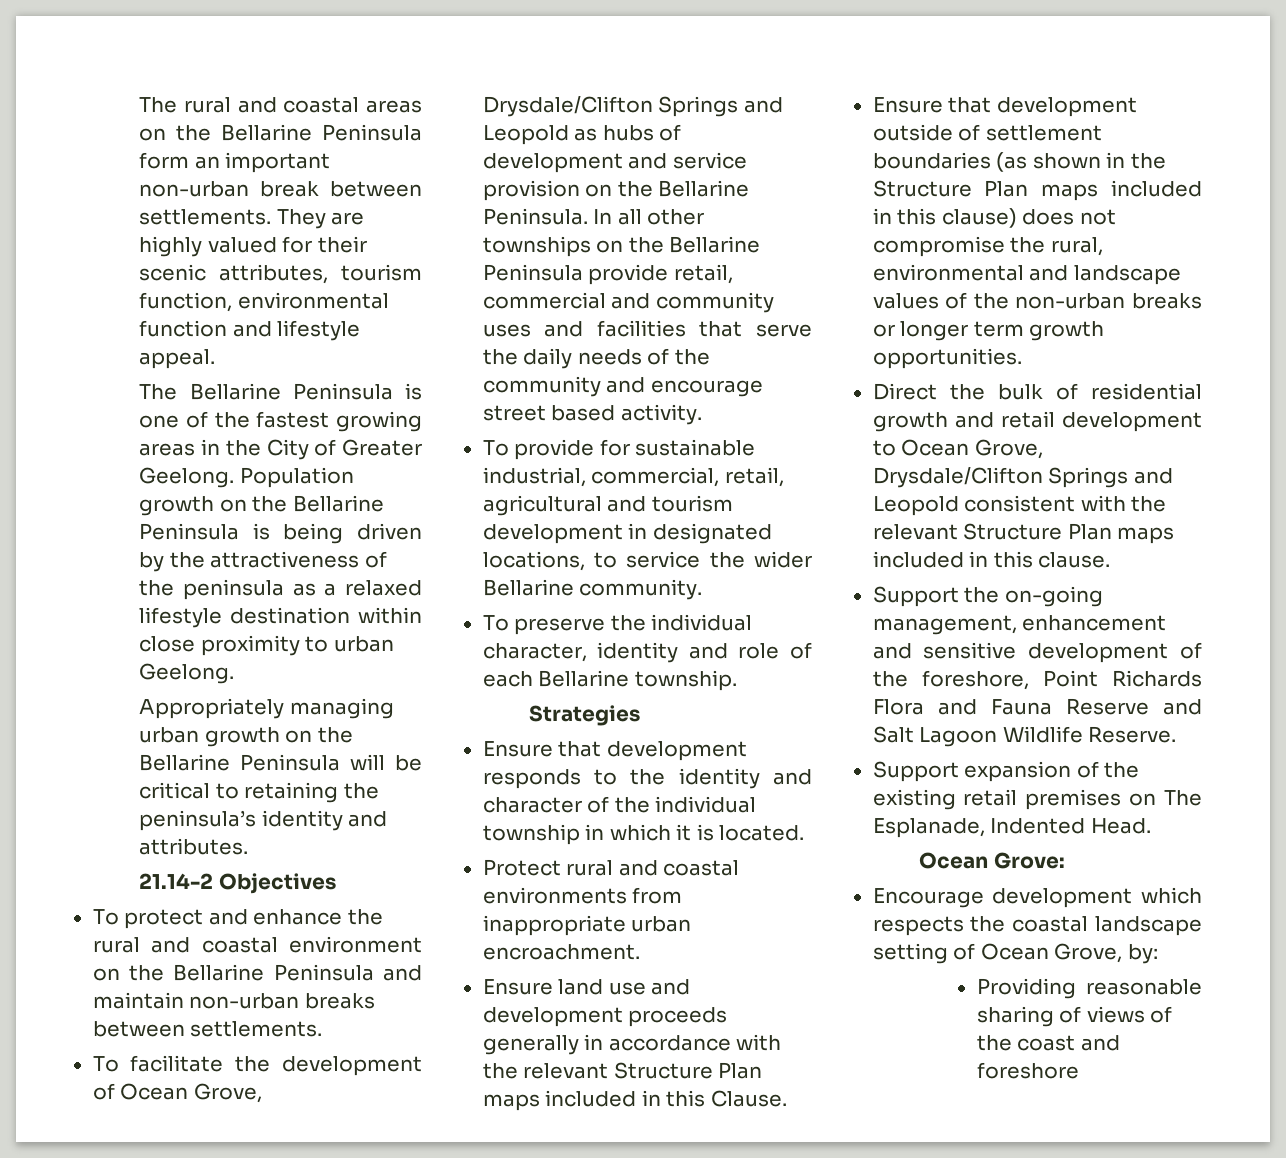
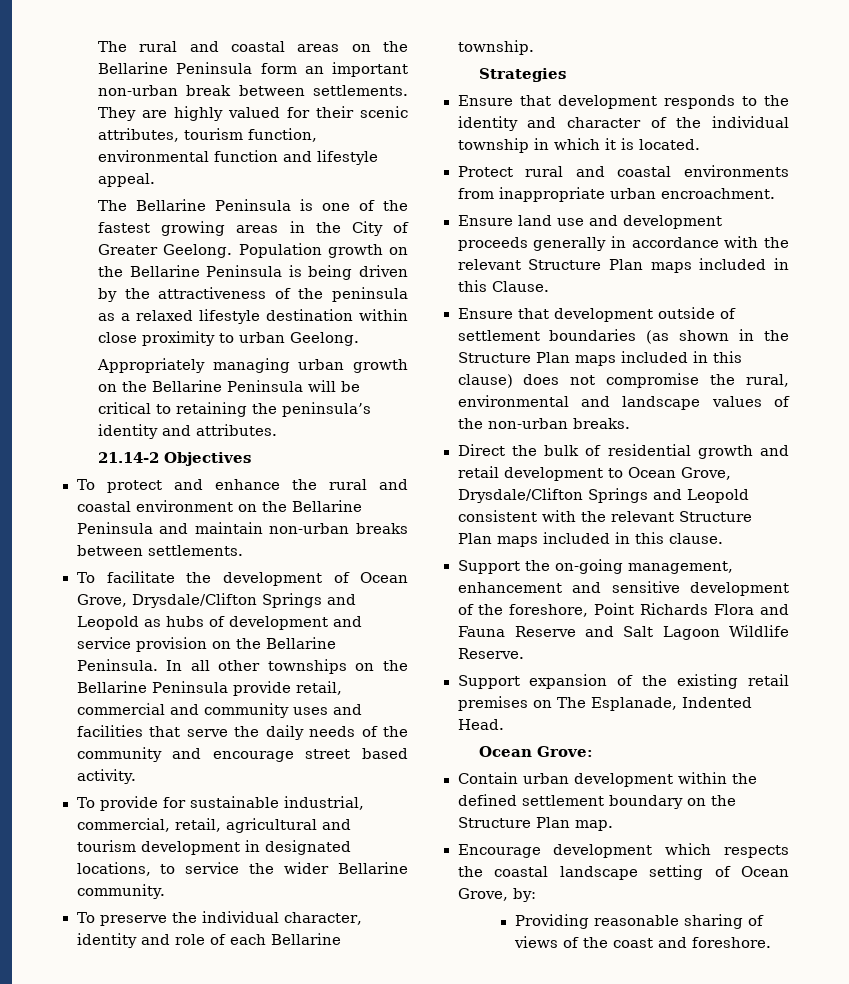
[1132,293,1202,309] [872,321,1105,341] [872,348,1022,369] breaks or longer term growth opportunities. -> [572,418,630,429] breaks.
(1065, 860) none -> [457,772,757,787] [457,794,736,809] [457,817,613,831] // Contain urban development within the defined settlement boundary on the Structure Plan map.
[976,1062,1079,1079] foreshore -> [691,937,771,948] foreshore.

